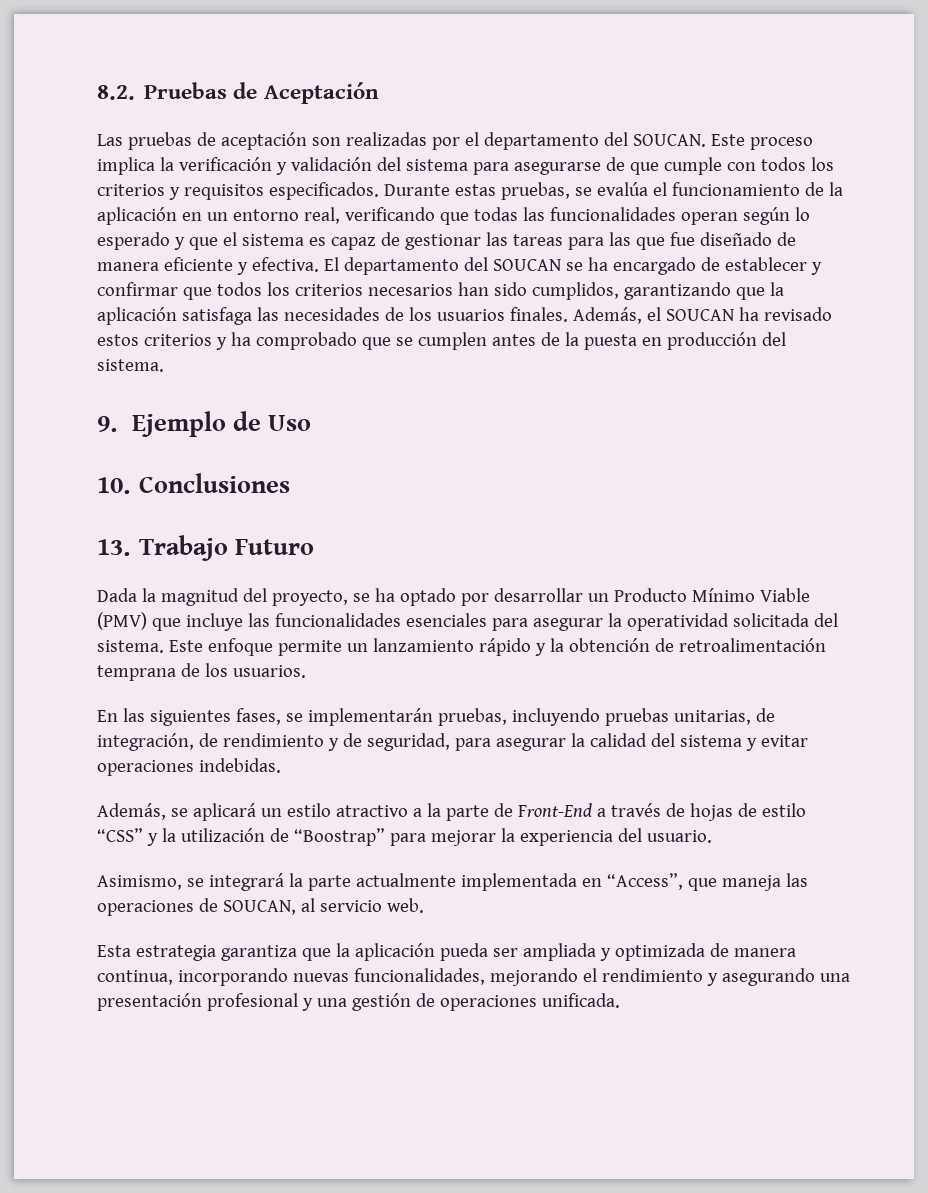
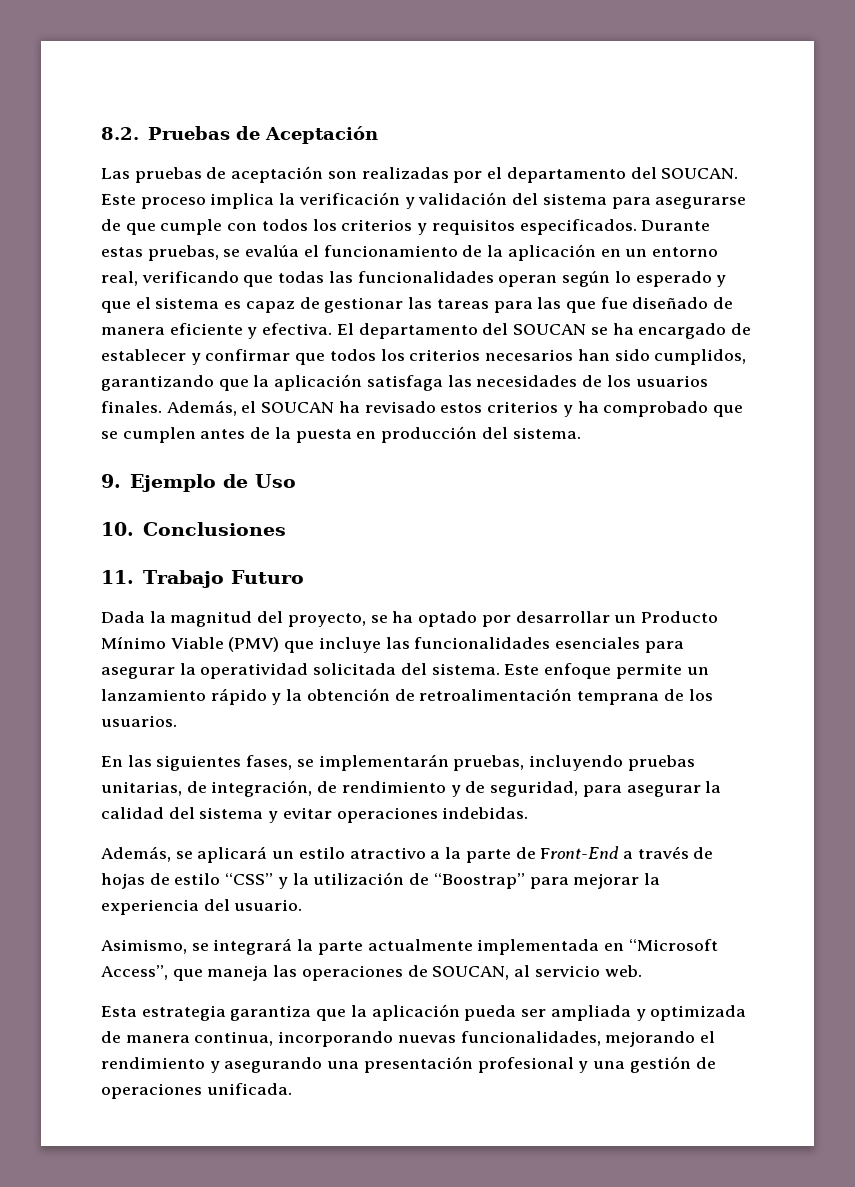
[97,539,130,556] 13. -> [101,570,134,584] 11.
[606,873,683,890] “Access”, -> [628,939,718,951] [101,965,168,980] “Microsoft Access”,

